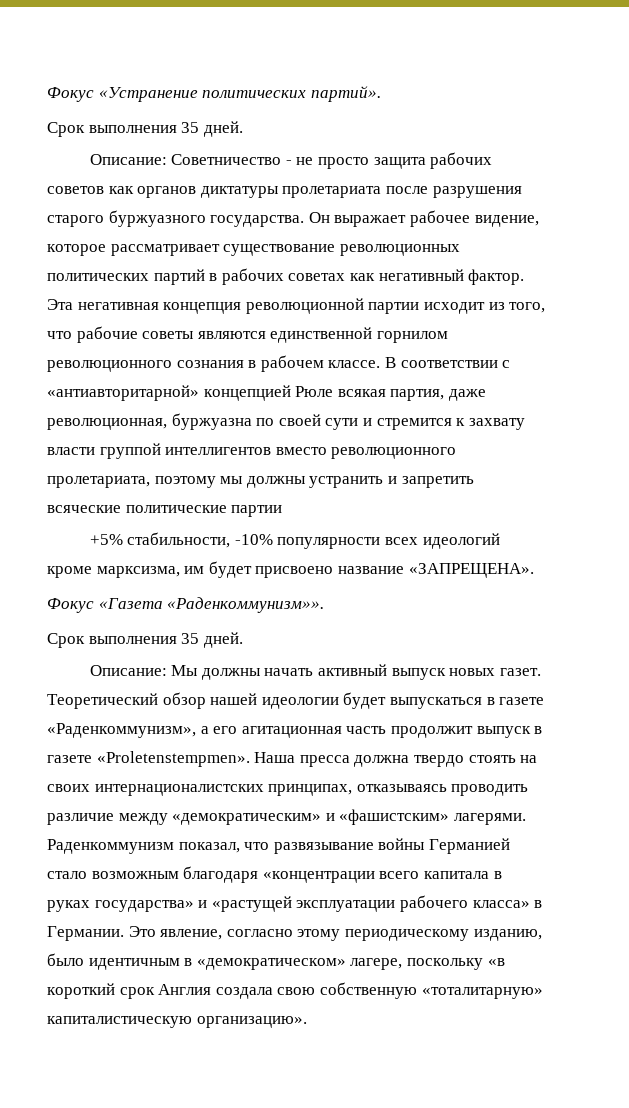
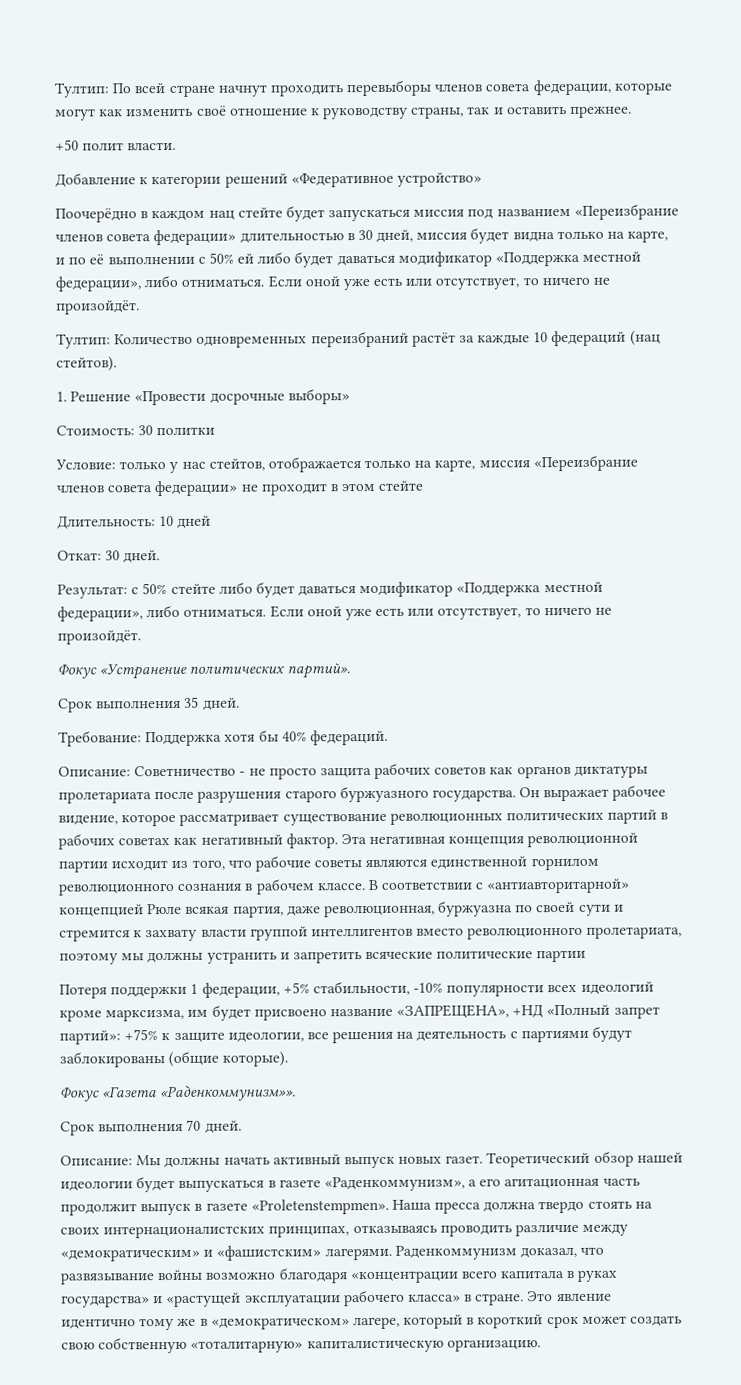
(47, 94) none -> [54,79,672,98] [55,105,633,121] [55,139,177,151] [55,172,482,189] [55,203,679,223] [55,227,669,246] [55,251,642,268] [55,274,611,292] [56,300,140,315] [56,330,661,349] [56,356,117,372] [56,388,350,406] [56,425,216,436] [55,454,638,474] [56,480,424,497] [57,515,212,530] [57,550,161,564] [57,581,603,599] [57,604,613,622] [57,630,141,645] Тултип: По всей стране начнут проходить перевыборы членов совета федерации, которые могут как изменить своё отношение к руководству страны, так и оставить прежнее. // +50 полит власти. // Добавление к категории решений «Федеративное устройство» // Поочерёдно в каждом нац стейте будет запускаться миссия под названием «Переизбрание членов совета федерации» длительностью в 30 дней, миссия будет видна только на карте, и по её выполнении с 50% ей либо будет даваться модификатор «Поддержка местной федерации», либо отниматься. Если оной уже есть или отсутствует, то ничего не произойдёт. // Тултип: Количество одновременных переизбраний растёт за каждые 10 федераций (нац стейтов). // 1. Решение «Провести досрочные выборы» // Стоимость: 30 политки // Условие: только у нас стейтов, отображается только на карте, миссия «Переизбрание членов совета федерации» не проходит в этом стейте // Длительность: 10 дней // Откат: 30 дней. // Результат: с 50% стейте либо будет даваться модификатор «Поддержка местной федерации», либо отниматься. Если оной уже есть или отсутствует, то ничего не произойдёт. //
(243, 129) none -> [58,729,388,747] // Требование: Поддержка хотя бы 40% федераций.
(283, 511) none -> [59,982,280,999] Потеря поддержки 1 федерации,
[408,563,534,578] «ЗАПРЕЩЕНА». -> [396,1004,660,1019] [59,1025,633,1045] [59,1050,289,1068] «ЗАПРЕЩЕНА», +НД «Полный запрет партий»: +75% к защите идеологии, все решения на деятельность с партиями будут заблокированы (общие которые).
[181,633,200,644] 35 -> [186,1119,202,1131] 70
[178,842,240,853] показал, -> [519,1247,577,1259] доказал,
[428,838,510,854] [47,871,179,879] Германией стало возможным -> [205,1272,276,1280] возможно
[47,926,542,941] [47,953,505,970] [47,983,273,999] Германии. Это явление, согласно этому периодическому изданию, было идентичным в «демократическом» лагере, поскольку «в короткий срок Англия создала -> [475,1291,612,1306] [61,1314,683,1331] стране. Это явление идентично тому же в «демократическом» лагере, который в короткий срок может создать
[196,1016,307,1028] организацию». -> [446,1339,541,1352] организацию.

